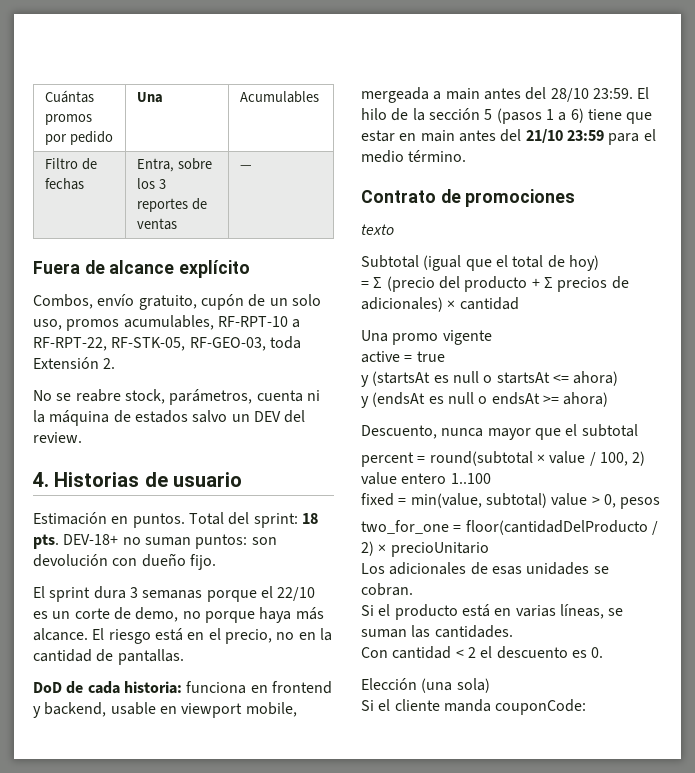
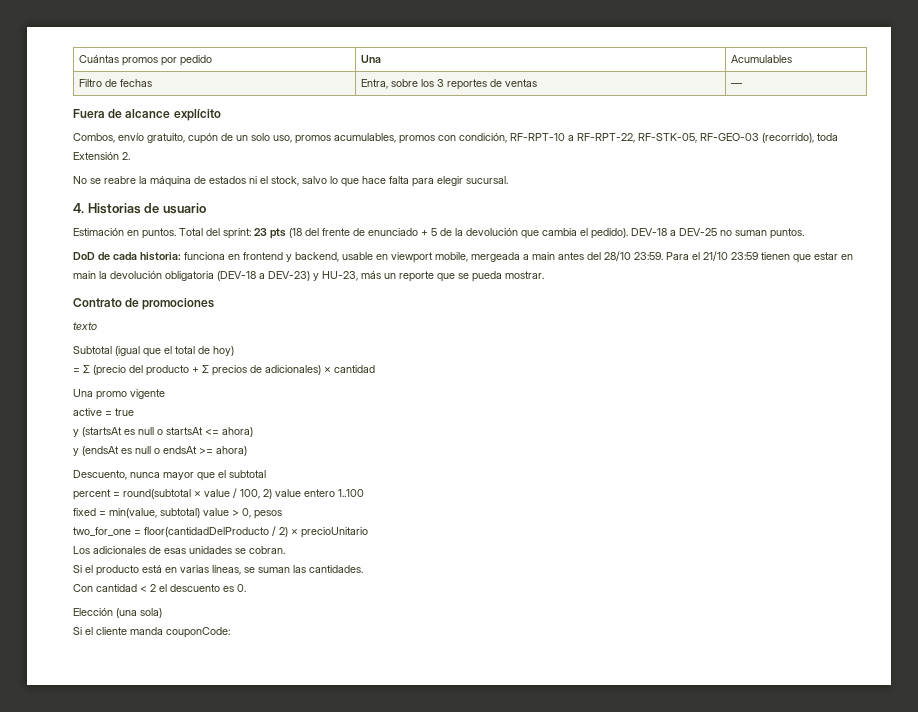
(214, 322) none -> [399,133,507,144] promos con condición,
[189,337,266,351] RF-GEO-03, -> [700,133,814,143] RF-GEO-03 (recorrido),
[124,389,320,405] [33,410,306,426] [33,432,82,443] stock, parámetros, cuenta ni la máquina de estados salvo un DEV del review. -> [139,176,508,187] la máquina de estados ni el stock, salvo lo que hace falta para elegir sucursal.
[301,513,318,524] [33,534,277,549] [33,553,216,570] [33,586,316,602] [33,607,324,623] [33,628,332,644] [33,649,184,665] 18 pts. DEV-18+ no suman puntos: son devolución con dueño fijo. // El sprint dura 3 semanas porque el 22/10 es un corte de demo, no porque haya más alcance. El riesgo está en el precio, no en la cantidad de pantallas. -> [254,228,804,239] 23 pts (18 del frente de enunciado + 5 de la devolución que cambia el pedido). DEV-18 a DEV-25 no suman puntos.
[637,87,650,99] [361,108,653,124] [361,129,656,145] [361,150,467,163] El hilo de la sección 5 (pasos 1 a 6) tiene que estar en main antes del 21/10 23:59 para el medio término. -> [666,251,853,263] [73,271,544,282] Para el 21/10 23:59 tienen que estar en main la devolución obligatoria (DEV-18 a DEV-23) y HU-23, más un reporte que se pueda mostrar.

